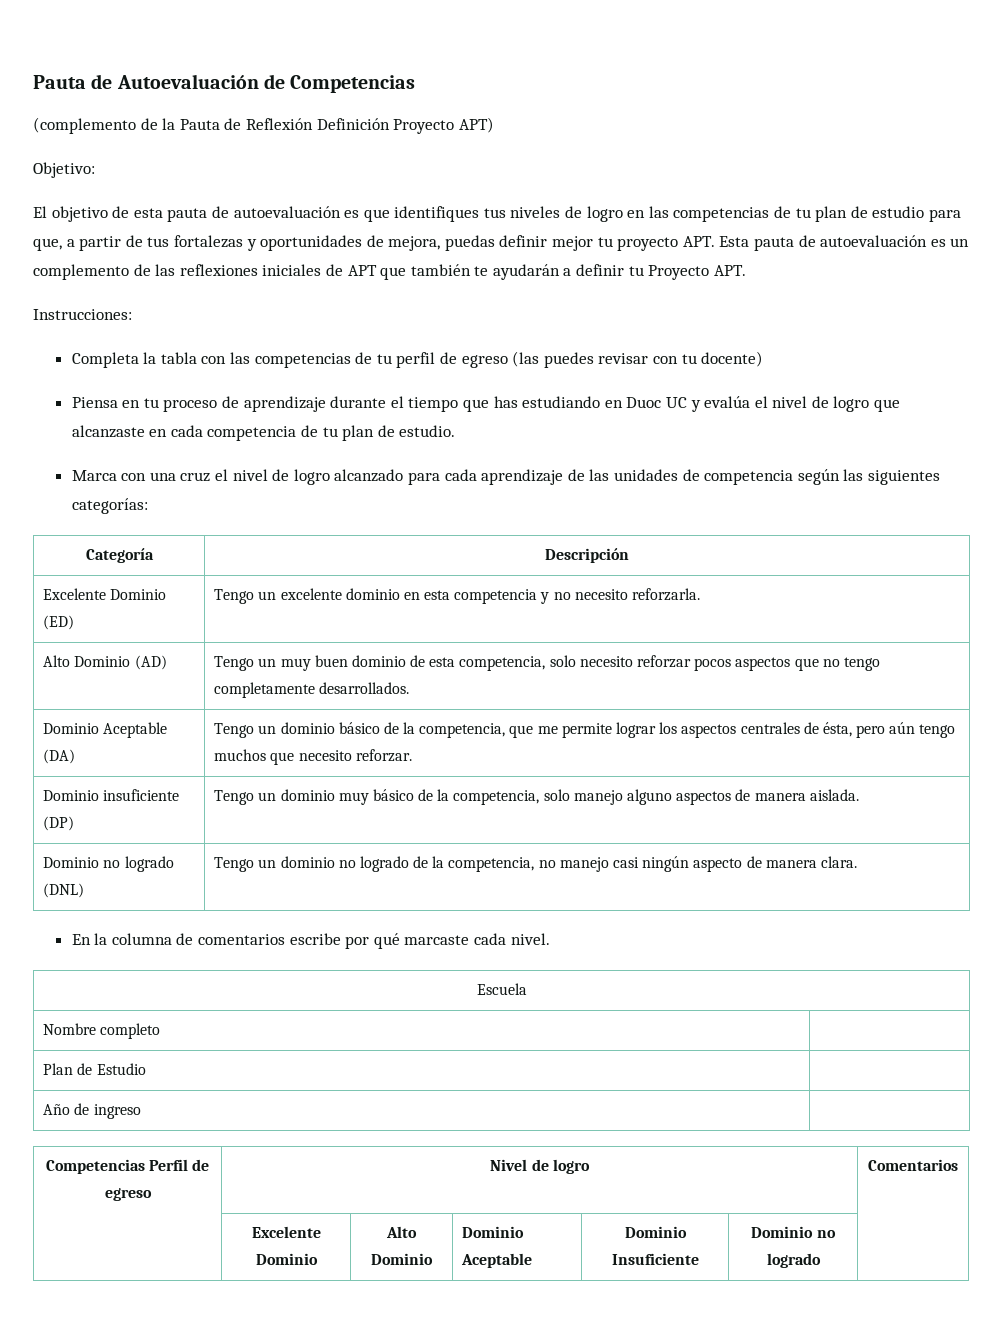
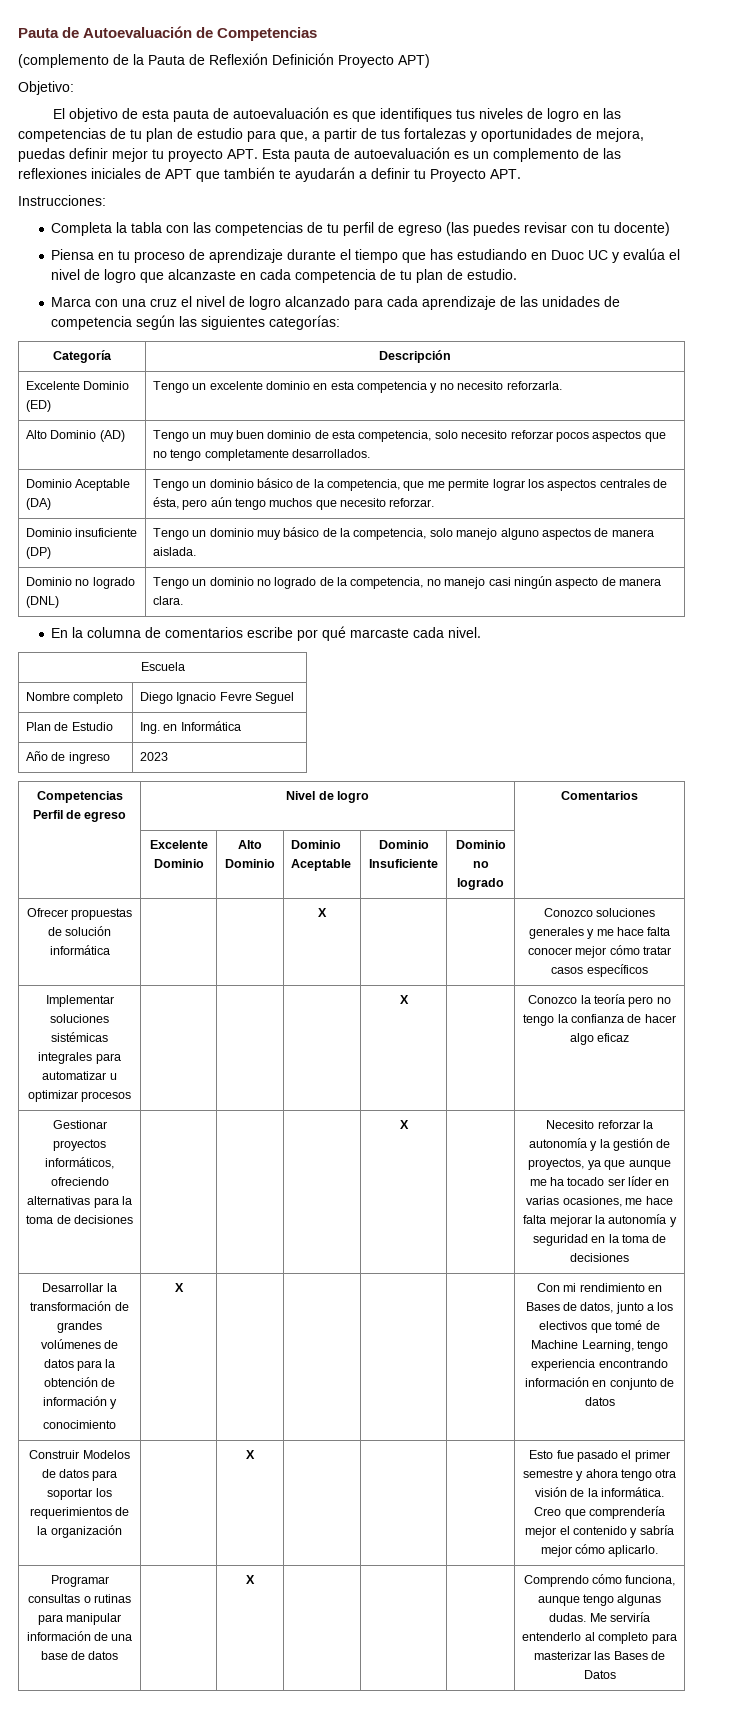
(161, 1031) none -> [139,692,294,704] Diego Ignacio Fevre Seguel
(146, 1069) none -> [139,721,241,734] Ing. en Informática
(141, 1111) none -> [139,752,168,761] 2023
(821, 1260) none -> [26,908,133,920] [47,926,112,936] [49,945,110,955] [318,908,327,917] [543,908,656,917] [528,927,671,939] [527,945,672,958] [551,964,648,977] [45,995,114,1007] [50,1014,109,1023] [51,1032,108,1042] [38,1052,121,1064] [42,1071,117,1080] [27,1090,132,1102] [399,995,409,1004] [528,994,671,1007] [523,1014,676,1026] [569,1033,630,1045] [52,1120,107,1129] [53,1139,106,1151] [45,1157,114,1169] [50,1177,109,1186] [27,1196,132,1208] [26,1215,133,1224] [399,1120,409,1129] [546,1120,653,1129] [528,1138,671,1151] [528,1158,671,1170] [529,1176,670,1186] [526,1196,673,1207] [523,1214,677,1227] [532,1234,667,1246] [570,1253,629,1262] [42,1283,117,1292] [30,1301,129,1311] [57,1321,102,1333] [40,1339,119,1349] [43,1359,116,1371] [43,1377,116,1387] [42,1396,118,1409] [43,1420,116,1429] [174,1283,184,1292] [536,1283,663,1292] [525,1302,674,1314] [539,1320,660,1333] [531,1340,668,1352] [531,1359,668,1371] [524,1377,675,1390] [584,1397,615,1406] [29,1450,130,1459] [41,1469,118,1481] [47,1488,112,1500] [29,1507,130,1519] [37,1525,122,1538] [246,1450,255,1459] [529,1450,670,1462] [522,1469,677,1481] [534,1487,665,1497] [534,1506,665,1519] [525,1525,674,1538] [540,1544,659,1557] [50,1575,109,1587] [28,1594,131,1603] [37,1613,122,1625] [26,1631,133,1641] [40,1651,119,1660] [246,1575,255,1584] [523,1574,676,1587] [537,1594,662,1606] [549,1612,650,1622] [522,1632,677,1644] [533,1651,666,1660] [583,1670,616,1679] // Ofrecer propuestas de solución informática | | | X | | | Conozco soluciones generales y me hace falta conocer mejor cómo tratar casos específicos // Implementar soluciones sistémicas integrales para automatizar u optimizar procesos | | | | X | | Conozco la teoría pero no tengo la confianza de hacer algo eficaz // Gestionar proyectos informáticos, ofreciendo alternativas para la toma de decisiones | | | | X | | Necesito reforzar la autonomía y la gestión de proyectos, ya que aunque me ha tocado ser líder en varias ocasiones, me hace falta mejorar la autonomía y seguridad en la toma de decisiones // Desarrollar la transformación de grandes volúmenes de datos para la obtención de información y // conocimiento | X | | | | | Con mi rendimiento en Bases de datos, junto a los electivos que tomé de Machine Learning, tengo experiencia encontrando información en conjunto de datos // Construir Modelos de datos para soportar los requerimientos de la organización | | X | | | | Esto fue pasado el primer semestre y ahora tengo otra visión de la informática. Creo que comprendería mejor el contenido y sabría mejor cómo aplicarlo. // Programar consultas o rutinas para manipular información de una base de datos | | X | | | | Comprendo cómo funciona, aunque tengo algunas dudas. Me serviría entenderlo al completo para masterizar las Bases de Datos

